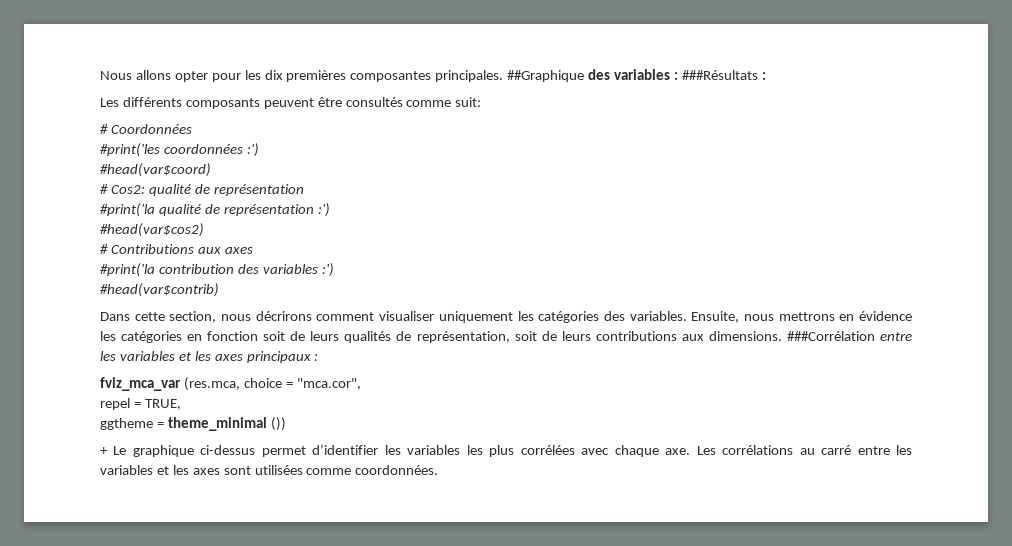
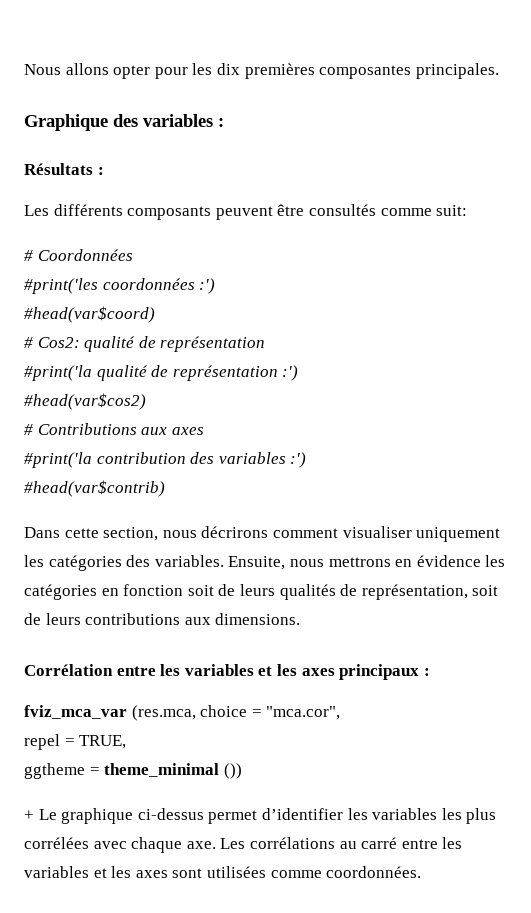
[507,70,585,82] ##Graphique -> [24,114,108,131] // Graphique
[681,70,758,80] ###Résultats -> [24,163,93,175] // Résultats
[786,331,875,341] ###Corrélation -> [24,664,113,676] // Corrélation

